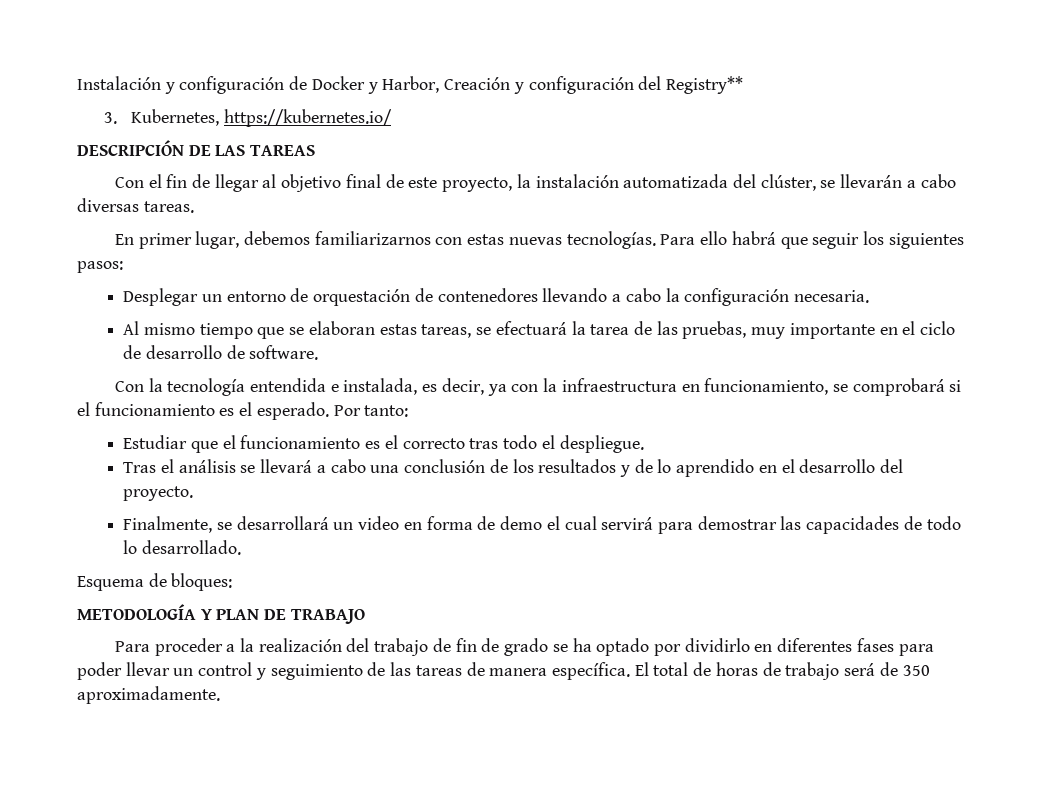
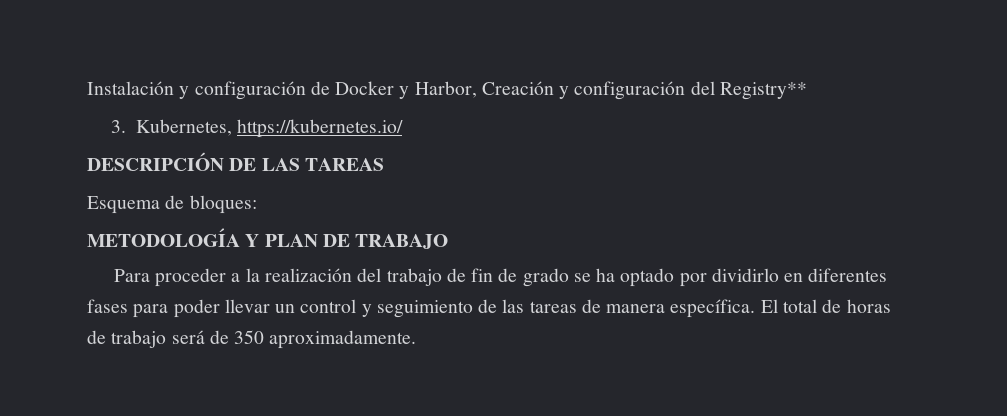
[114,174,956,192] [77,198,194,213] [114,231,964,249] [77,261,123,273] [123,288,870,306] [123,321,956,339] [123,345,319,360] [114,378,962,396] [77,402,409,420] [123,435,644,453] [123,459,904,477] [123,486,194,501] [123,516,961,534] [123,540,242,555] // Con el fin de llegar al objetivo final de este proyecto, la instalación automatizada del clúster, se llevarán a cabo diversas tareas. // En primer lugar, debemos familiarizarnos con estas nuevas tecnologías. Para ello habrá que seguir los siguientes pasos: // Desplegar un entorno de orquestación de contenedores llevando a cabo la configuración necesaria. // Al mismo tiempo que se elaboran estas tareas, se efectuará la tarea de las pruebas, muy importante en el ciclo de desarrollo de software. // Con la tecnología entendida e instalada, es decir, ya con la infraestructura en funcionamiento, se comprobará si el funcionamiento es el esperado. Por tanto: // Estudiar que el funcionamiento es el correcto tras todo el despliegue. // Tras el análisis se llevará a cabo una conclusión de los resultados y de lo aprendido en el desarrollo del proyecto. // Finalmente, se desarrollará un video en forma de demo el cual servirá para demostrar las capacidades de todo lo desarrollado. -> (384, 164) none

